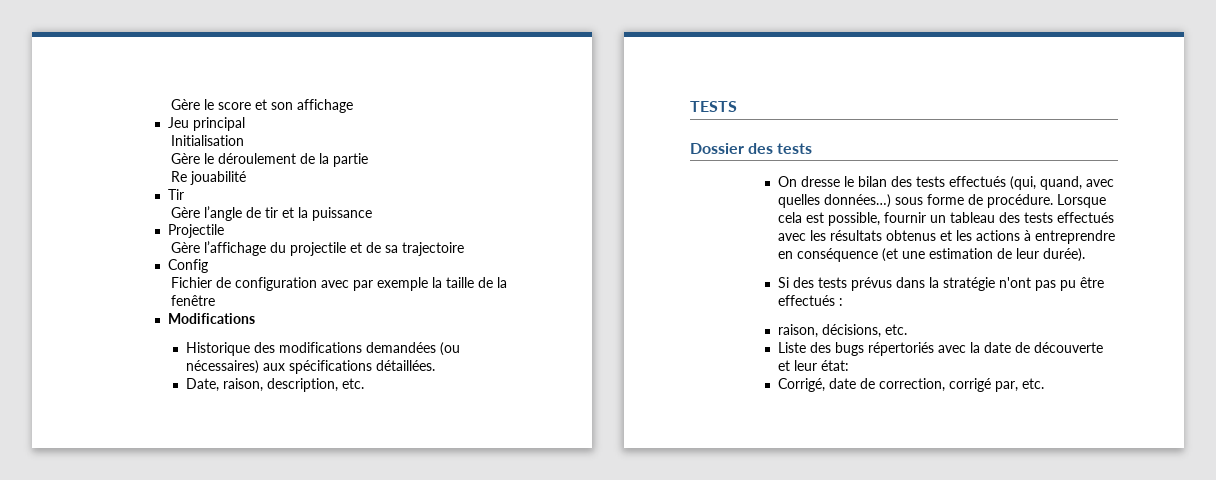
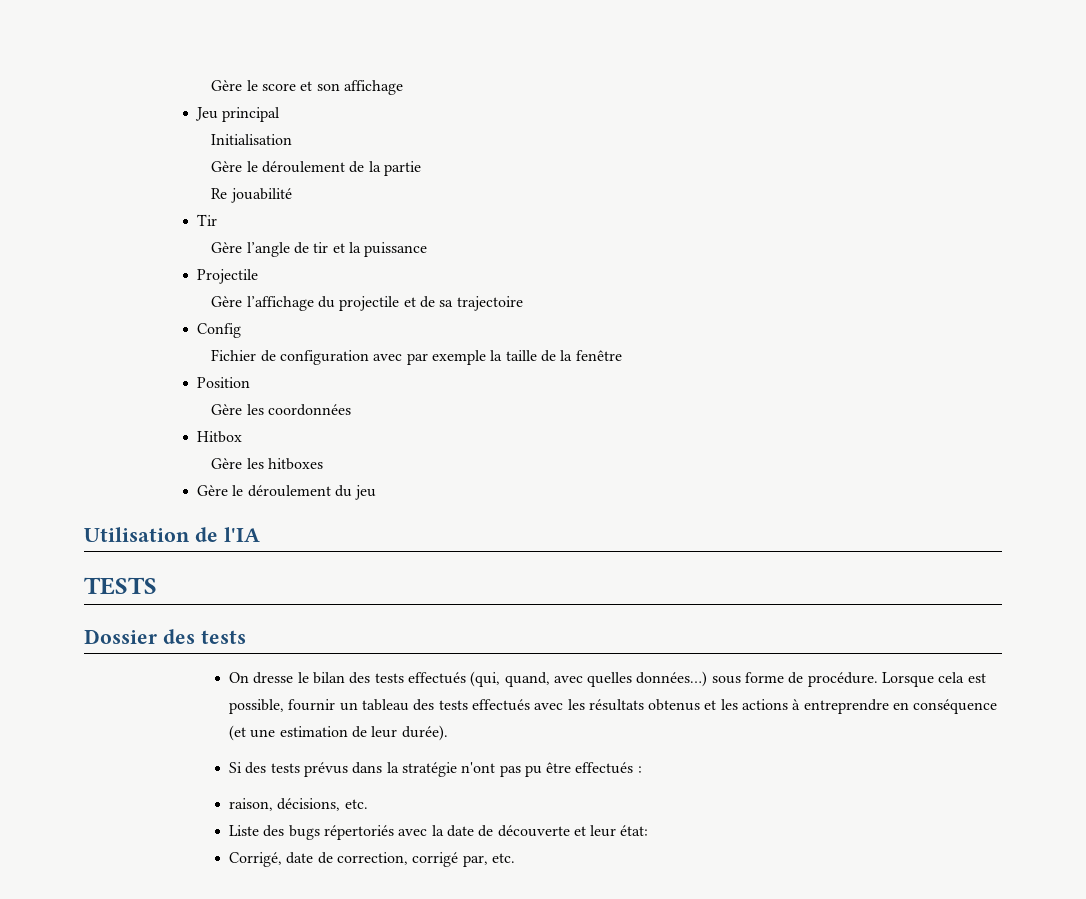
[167,313,255,324] [186,342,461,356] [186,360,436,374] [186,378,365,392] Modifications // Historique des modifications demandées (ou nécessaires) aux spécifications détaillées. // Date, raison, description, etc. -> [197,377,251,388] [211,404,351,416] [197,431,243,443] [211,458,323,470] [197,485,377,500] [84,527,260,542] Position // Gère les coordonnées // Hitbox // Gère les hitboxes // Gère le déroulement du jeu // Utilisation de l'IA

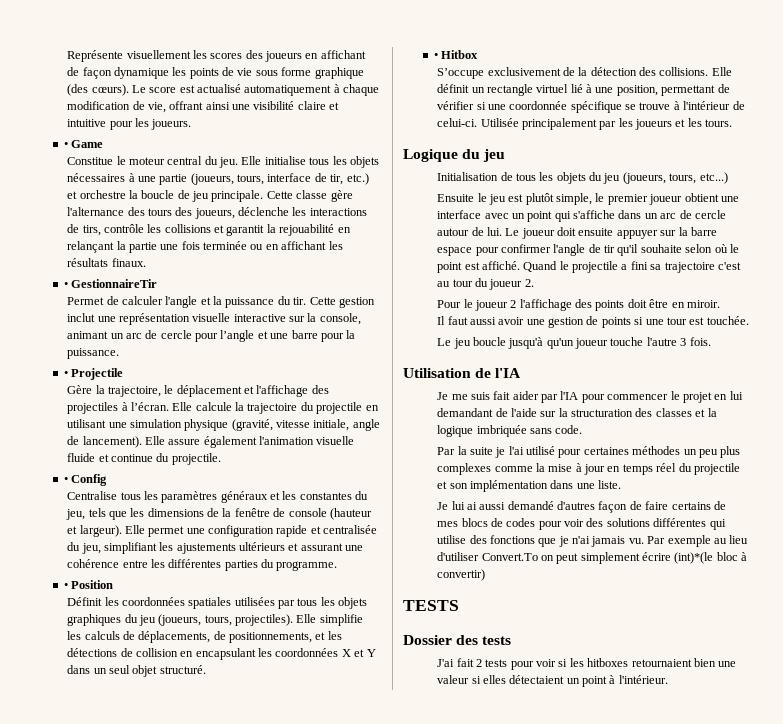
[211,80,403,95] [195,107,281,122] [211,134,293,145] [211,161,421,176] [211,188,292,203] [197,214,218,226] [211,242,428,257] [197,269,259,284] [211,296,523,311] [197,323,242,338] [211,349,622,365] [197,377,251,388] [211,404,351,416] [197,431,243,443] [211,458,323,470] [197,485,377,500] [84,527,260,542] [84,577,157,595] [84,629,246,644] [228,671,986,687] [228,699,998,714] [228,725,448,741] [228,762,642,777] [228,798,368,811] [228,825,649,840] [228,852,515,867] Gère le score et son affichage // Jeu principal // Initialisation // Gère le déroulement de la partie // Re jouabilité // Tir // Gère l’angle de tir et la puissance // Projectile // Gère l’affichage du projectile et de sa trajectoire // Config // Fichier de configuration avec par exemple la taille de la fenêtre // Position // Gère les coordonnées // Hitbox // Gère les hitboxes // Gère le déroulement du jeu // Utilisation de l'IA // TESTS // Dossier des tests // On dresse le bilan des tests effectués (qui, quand, avec quelles données…) sous forme de procédure. Lorsque cela est possible, fournir un tableau des tests effectués avec les résultats obtenus et les actions à entreprendre en conséquence (et une estimation de leur durée). // Si des tests prévus dans la stratégie n'ont pas pu être effectués : // raison, décisions, etc. // Liste des bugs répertoriés avec la date de découverte et leur état: // Corrigé, date de correction, corrigé par, etc. -> [67,50,366,62] [67,67,364,79] [67,84,380,96] [67,101,340,113] [67,118,192,130] [63,140,104,148] [67,156,379,168] [67,173,369,185] [67,190,353,202] [67,207,367,219] [67,224,351,236] [67,241,343,253] [67,258,146,267] [63,279,158,288] [67,296,375,308] [67,313,361,325] [67,330,356,342] [67,348,120,359] [63,368,124,380] [67,385,329,397] [67,402,379,414] [67,419,380,431] [67,436,355,448] [67,453,221,465] [63,474,108,486] [67,491,369,503] [66,508,372,520] [67,525,378,537] [67,542,364,554] [67,559,338,571] [63,580,114,589] [67,597,368,609] [67,614,363,626] [67,631,342,643] [67,648,376,660] [67,665,206,677] [433,50,479,59] [437,67,732,79] [437,84,730,96] [437,101,745,113] [437,118,733,130] [403,149,506,162] [437,172,728,184] [437,193,739,205] [437,210,726,222] [437,227,717,239] [437,244,739,256] [437,261,741,273] [437,278,534,290] [437,299,720,311] [437,316,749,328] [437,337,711,349] [403,368,522,378] [437,391,743,403] [437,408,717,417] [437,425,583,437] [437,446,741,458] [437,463,740,475] [437,480,622,492] [437,501,726,513] [437,518,726,530] [437,535,749,547] [437,552,748,564] [437,569,486,581] [403,600,459,611] [403,635,512,645] [437,658,737,670] [437,675,668,687] Représente visuellement les scores des joueurs en affichant de façon dynamique les points de vie sous forme graphique (des cœurs). Le score est actualisé automatiquement à chaque modification de vie, offrant ainsi une visibilité claire et intuitive pour les joueurs. // • Game // Constitue le moteur central du jeu. Elle initialise tous les objets nécessaires à une partie (joueurs, tours, interface de tir, etc.) et orchestre la boucle de jeu principale. Cette classe gère l'alternance des tours des joueurs, déclenche les interactions de tirs, contrôle les collisions et garantit la rejouabilité en relançant la partie une fois terminée ou en affichant les résultats finaux. // • GestionnaireTir // Permet de calculer l'angle et la puissance du tir. Cette gestion inclut une représentation visuelle interactive sur la console, animant un arc de cercle pour l’angle et une barre pour la puissance. // • Projectile // Gère la trajectoire, le déplacement et l'affichage des projectiles à l’écran. Elle calcule la trajectoire du projectile en utilisant une simulation physique (gravité, vitesse initiale, angle de lancement). Elle assure également l'animation visuelle fluide et continue du projectile. // • Config // Centralise tous les paramètres généraux et les constantes du jeu, tels que les dimensions de la fenêtre de console (hauteur et largeur). Elle permet une configuration rapide et centralisée du jeu, simplifiant les ajustements ultérieurs et assurant une cohérence entre les différentes parties du programme. // • Position // Définit les coordonnées spatiales utilisées par tous les objets graphiques du jeu (joueurs, tours, projectiles). Elle simplifie les calculs de déplacements, de positionnements, et les détections de collision en encapsulant les coordonnées X et Y dans un seul objet structuré. // • Hitbox // S’occupe exclusivement de la détection des collisions. Elle définit un rectangle virtuel lié à une position, permettant de vérifier si une coordonnée spécifique se trouve à l'intérieur de celui-ci. Utilisée principalement par les joueurs et les tours. // Logique du jeu // Initialisation de tous les objets du jeu (joueurs, tours, etc...) // Ensuite le jeu est plutôt simple, le premier joueur obtient une interface avec un point qui s'affiche dans un arc de cercle autour de lui. Le joueur doit ensuite appuyer sur la barre espace pour confirmer l'angle de tir qu'il souhaite selon où le point est affiché. Quand le projectile a fini sa trajectoire c'est au tour du joueur 2. // Pour le joueur 2 l'affichage des points doit être en miroir. // Il faut aussi avoir une gestion de points si une tour est touchée. // Le jeu boucle jusqu'à qu'un joueur touche l'autre 3 fois. // Utilisation de l'IA // Je me suis fait aider par l'IA pour commencer le projet en lui demandant de l'aide sur la structuration des classes et la logique imbriquée sans code. // Par la suite je l'ai utilisé pour certaines méthodes un peu plus complexes comme la mise à jour en temps réel du projectile et son implémentation dans une liste. // Je lui ai aussi demandé d'autres façon de faire certains de mes blocs de codes pour voir des solutions différentes qui utilise des fonctions que je n'ai jamais vu. Par exemple au lieu d'utiliser Convert.To on peut simplement écrire (int)*(le bloc à convertir) // TESTS // Dossier des tests // J'ai fait 2 tests pour voir si les hitboxes retournaient bien une valeur si elles détectaient un point à l'intérieur.

